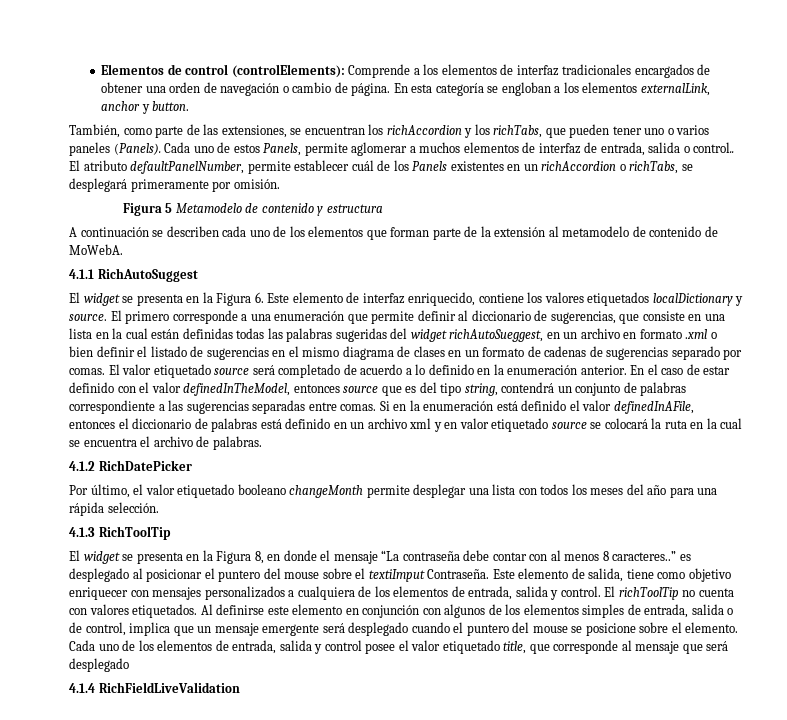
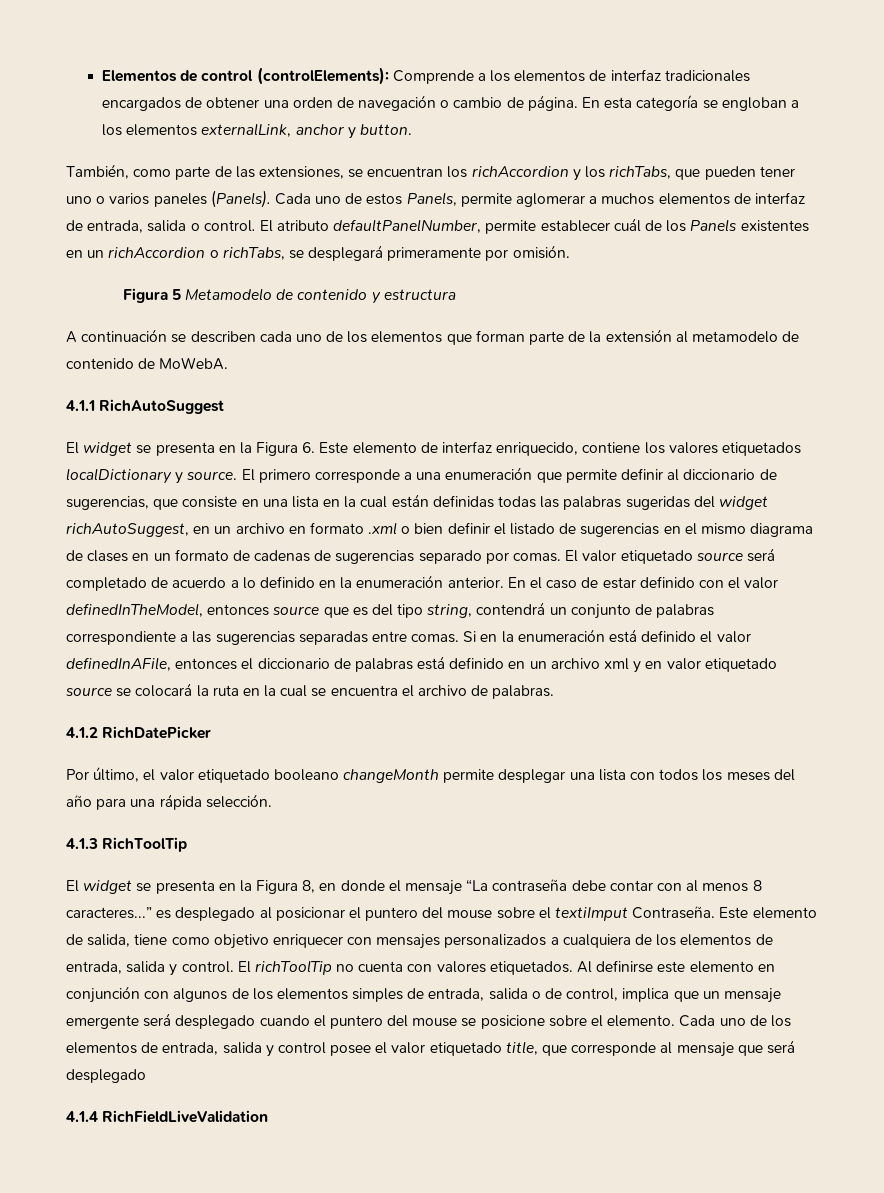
[693,142,735,153] control.. -> [203,220,256,232] control.
[449,329,544,342] richAutoSueggest, -> [66,523,189,537] richAutoSuggest,
[612,551,677,561] caracteres..” -> [66,907,152,919] caracteres...”

